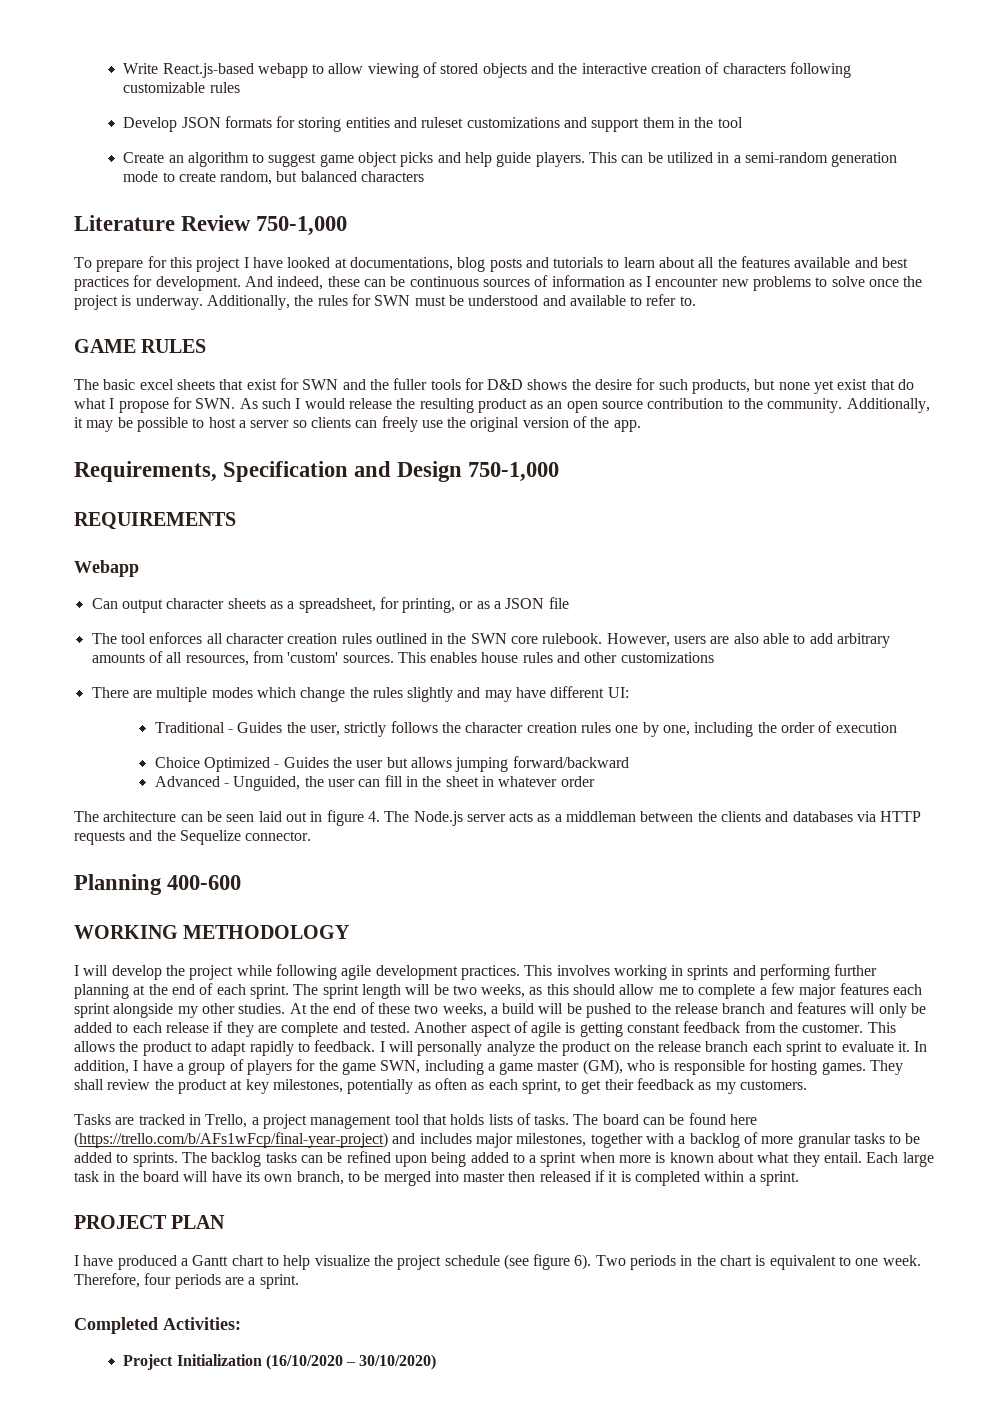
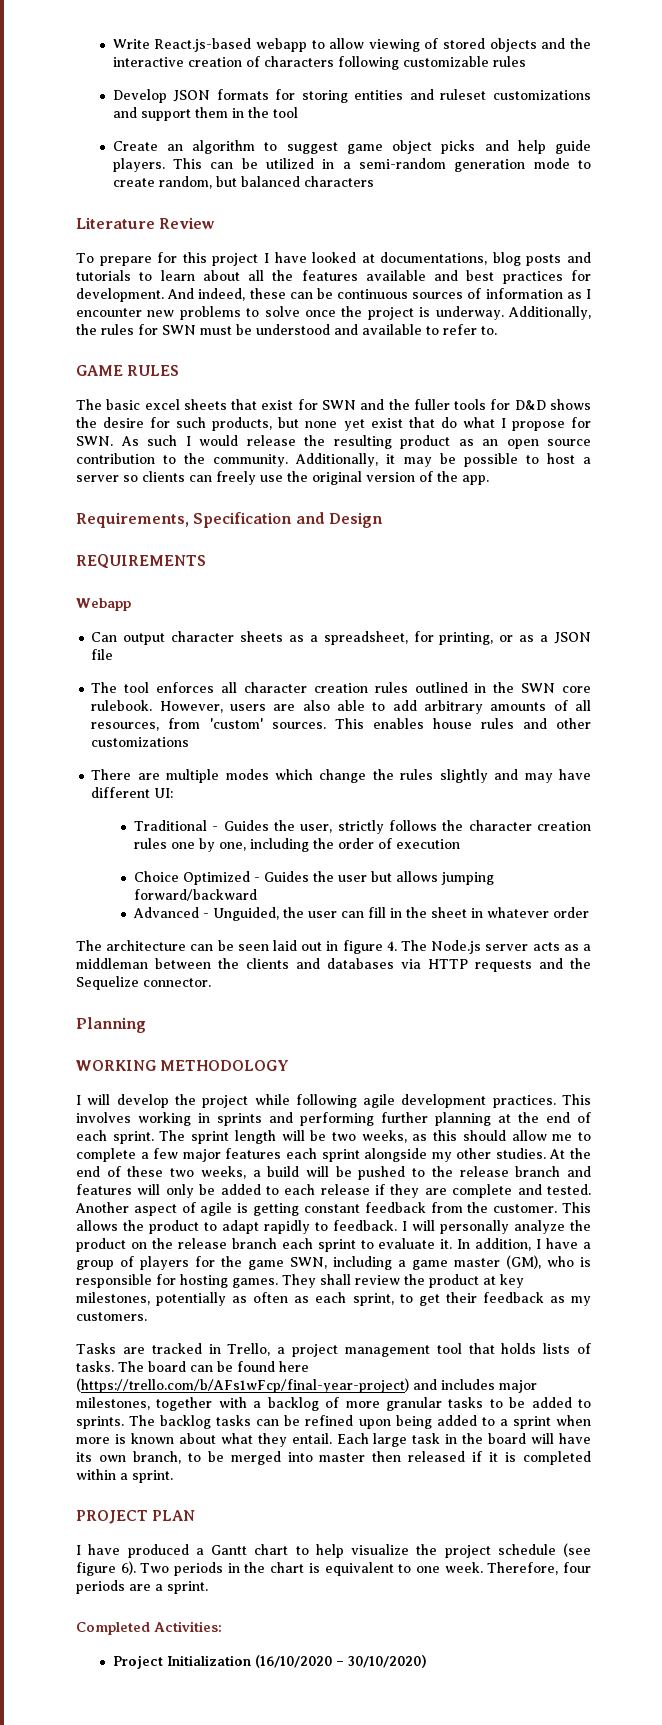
[256,216,348,236] 750-1,000 -> (216, 223) none
[468,462,560,482] 750-1,000 -> (383, 520) none
[167,875,242,890] 400-600 -> (146, 1025) none

